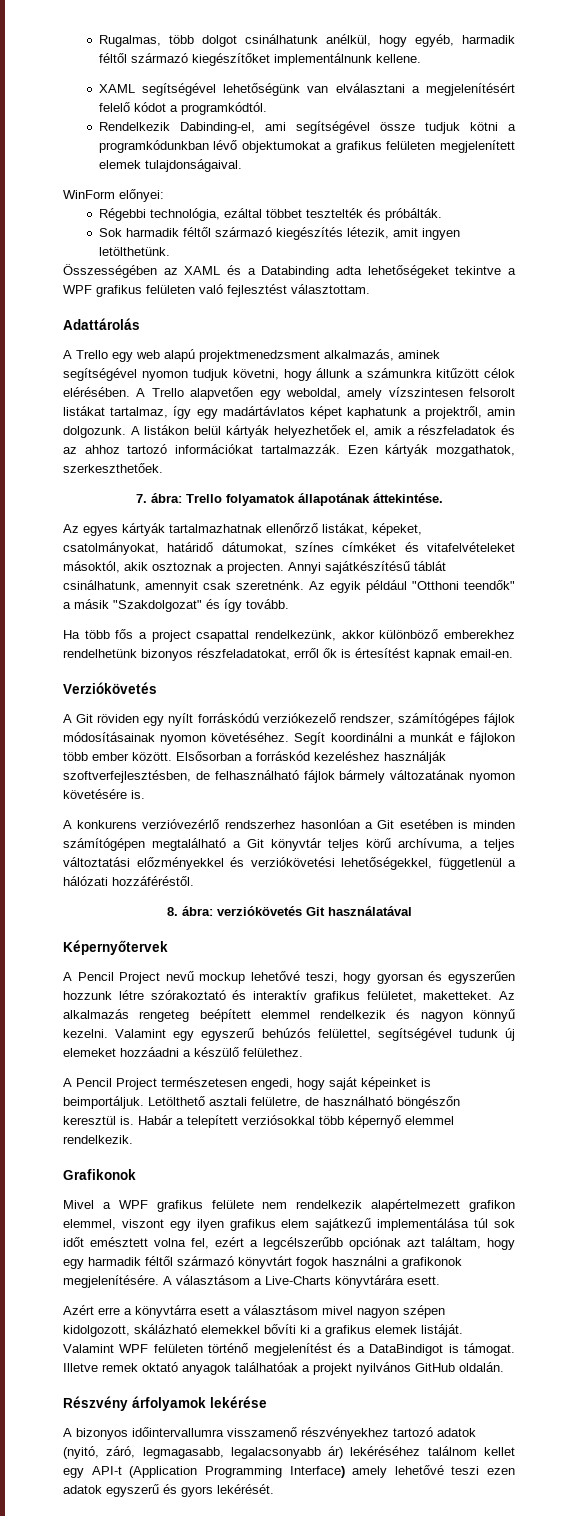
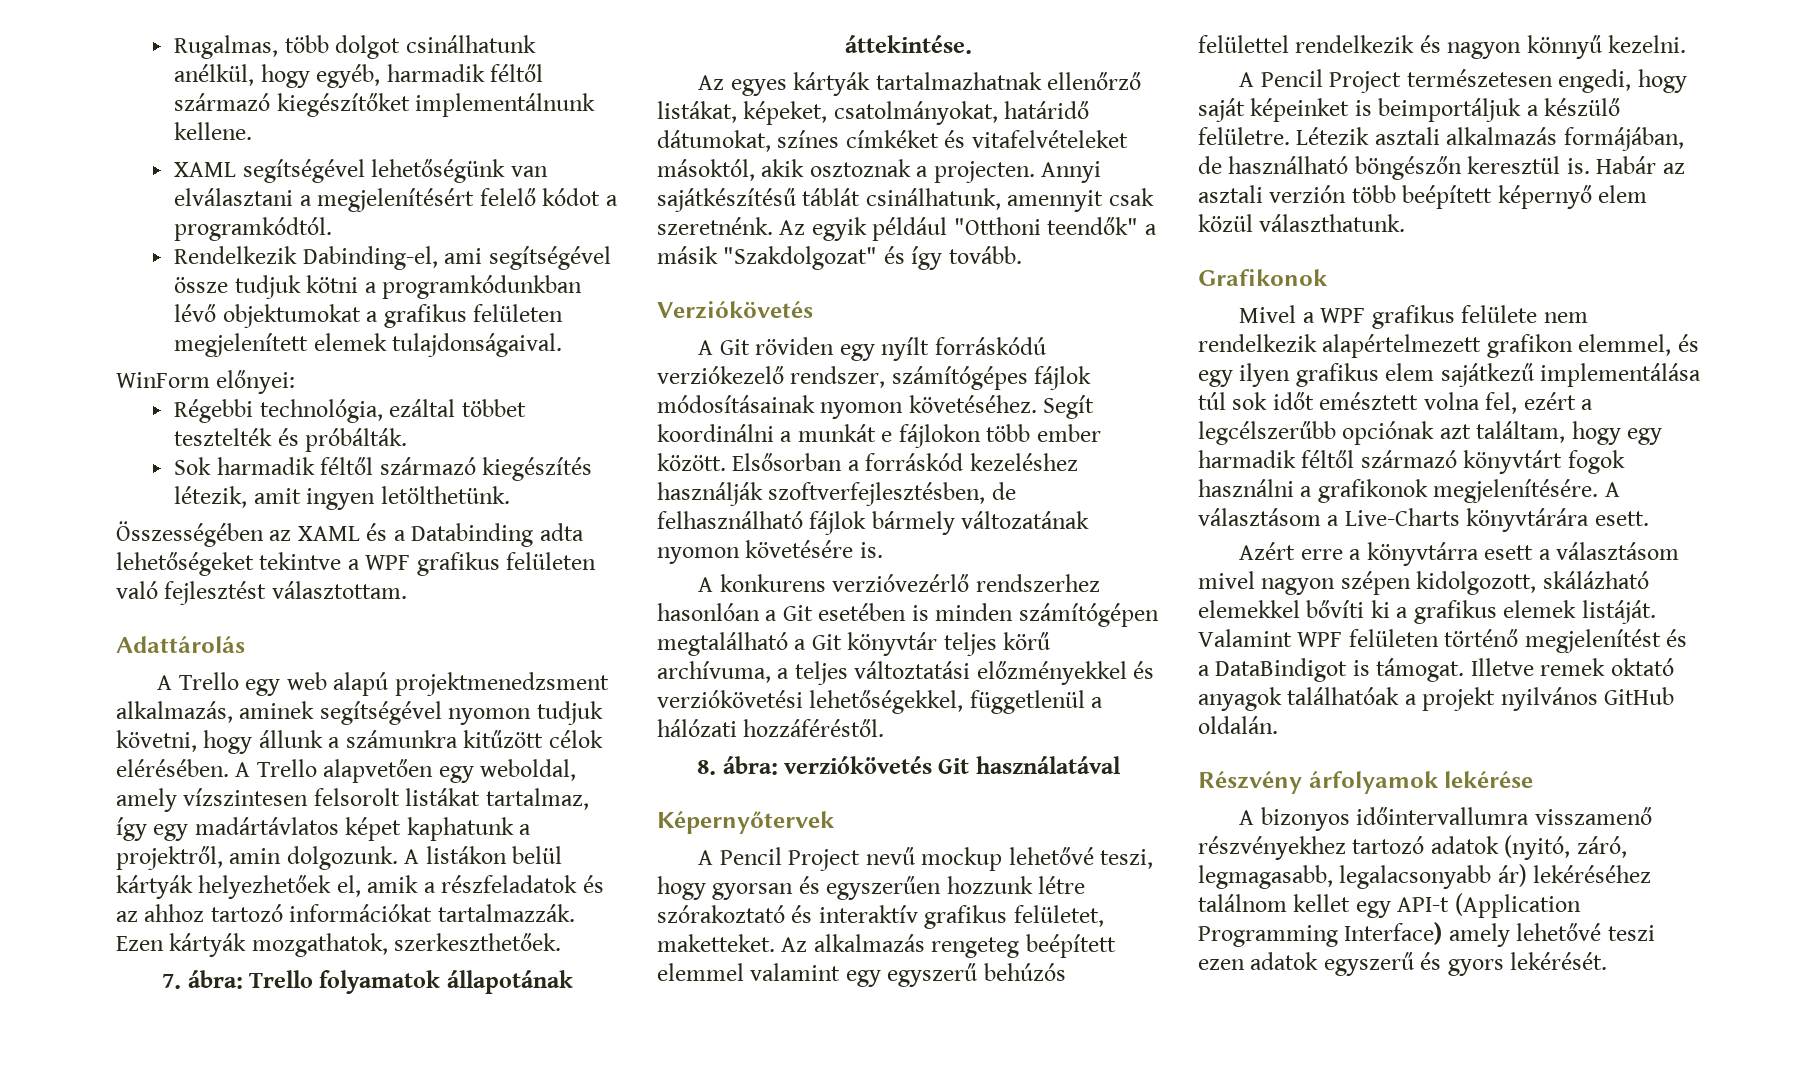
[63,629,515,642] [63,648,513,661] // Ha több fős a project csapattal rendelkezünk, akkor különböző emberekhez rendelhetünk bizonyos részfeladatokat, erről ők is értesítést kapnak email-en. -> (1022, 255) none
(310, 1014) none -> [750,963,1066,987] [1198,35,1289,53] valamint egy egyszerű behúzós felülettel
[115,1028,515,1041] [63,1047,303,1057] Valamint egy egyszerű behúzós felülettel, segítségével tudunk új elemeket hozzáadni a készülő felülethez. -> (1687, 44) none
[63,1096,301,1109] beimportáljuk. Letölthető asztali felületre, -> [1378,98,1621,122] [1198,127,1684,151] beimportáljuk a készülő felületre. Létezik asztali alkalmazás formájában,
[176,1115,454,1128] [63,1135,133,1144] a telepített verziósokkal több képernyő elemmel rendelkezik. -> [1662,163,1685,174] [1198,185,1648,209] [1198,214,1406,232] az asztali verzión több beépített képernyő elem közül választhatunk.
[121,1219,164,1228] viszont -> [1677,334,1699,352] és

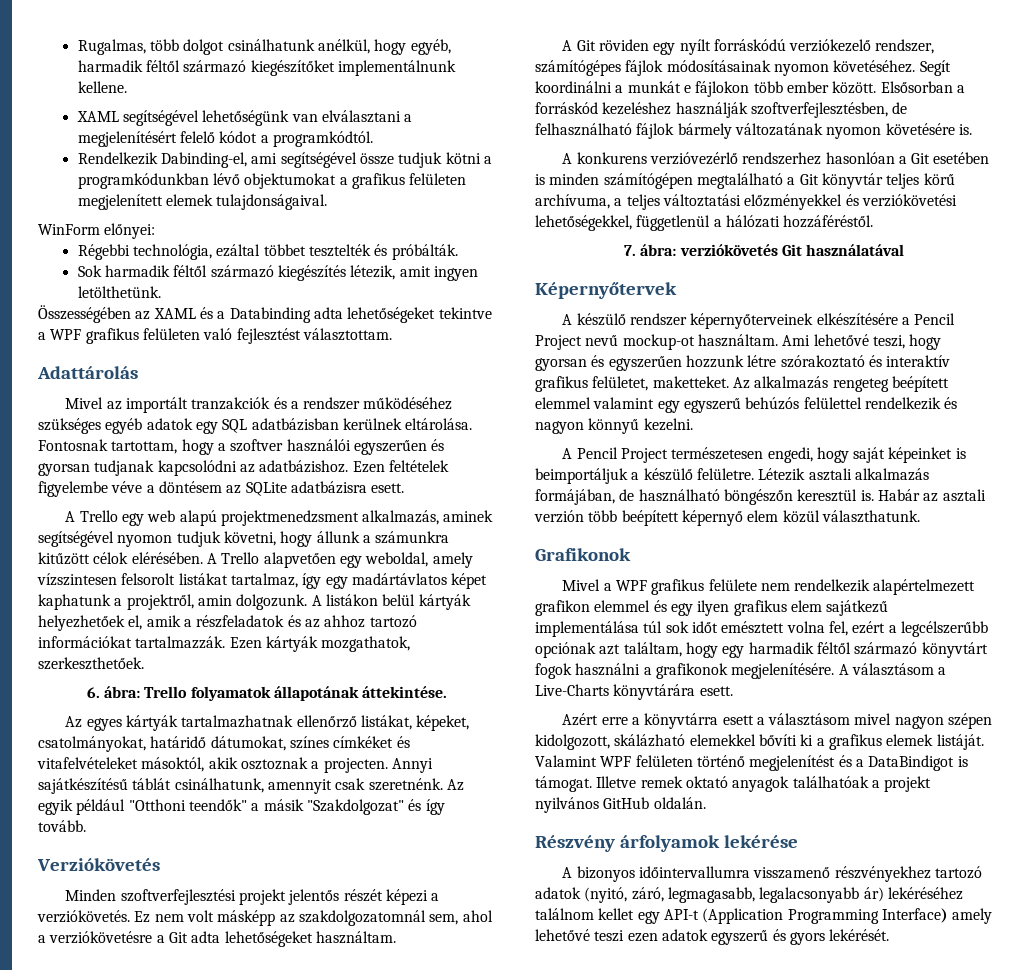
(245, 644) none -> [65,397,453,413] [38,418,473,434] [38,439,445,455] [38,460,449,476] [38,481,405,497] // Mivel az importált tranzakciók és a rendszer működéséhez szükséges egyéb adatok egy SQL adatbázisban kerülnek eltárolása. Fontosnak tartottam, hogy a szoftver használói egyszerűen és gyorsan tudjanak kapcsolódni az adatbázishoz. Ezen feltételek figyelembe véve a döntésem az SQLite adatbázisra esett.
[162,974,182,989] 7. -> [86,687,100,698] 6.
(813, 310) none -> [65,889,440,905] [37,910,493,926] [38,931,396,947] // Minden szoftverfejlesztési projekt jelentős részét képezi a verziókövetés. Ez nem volt másképp az szakdolgozatomnál sem, ahol a verziókövetésre a Git adta lehetőségeket használtam.
[697,760,717,775] 8. -> [623,245,636,256] 7.
[719,847,1003,871] Pencil Project nevű mockup -> [576,313,956,329] [535,334,811,350] készülő rendszer képernyőterveinek elkészítésére a Pencil Project nevű mockup-ot használtam. Ami
[1578,334,1672,356] elemmel, -> [594,600,651,612] elemmel

